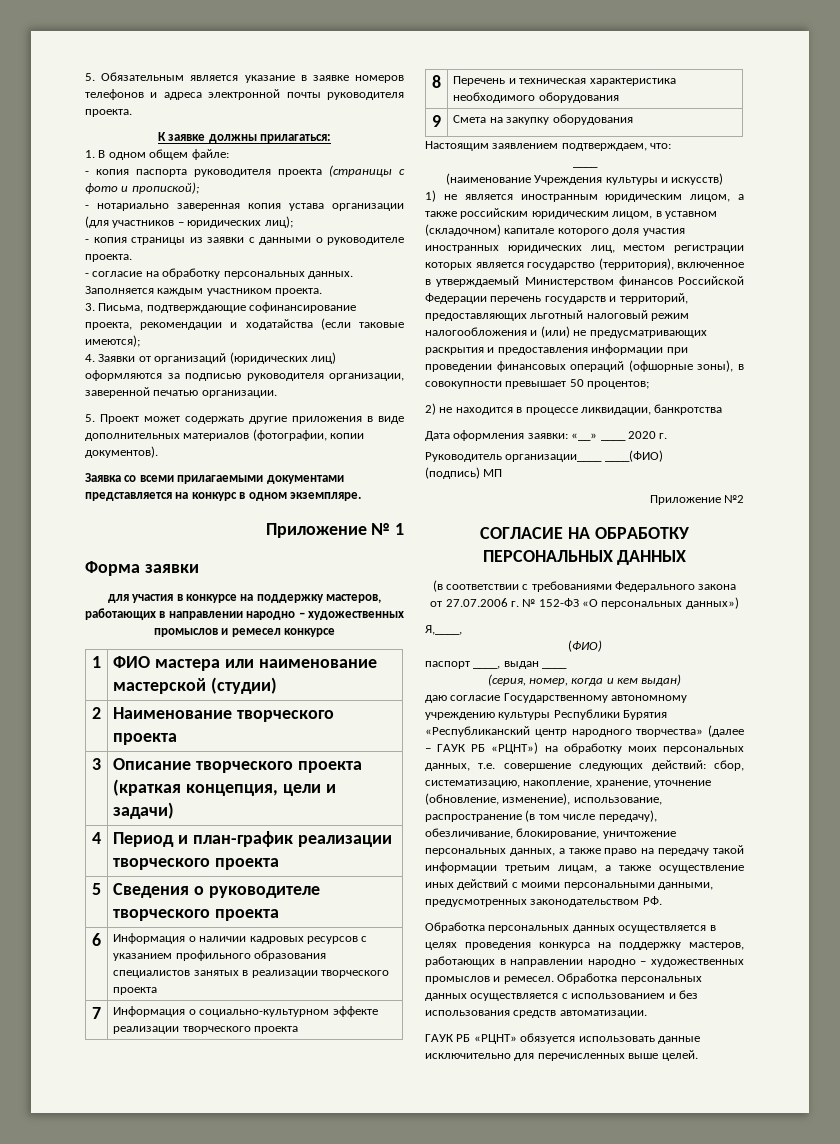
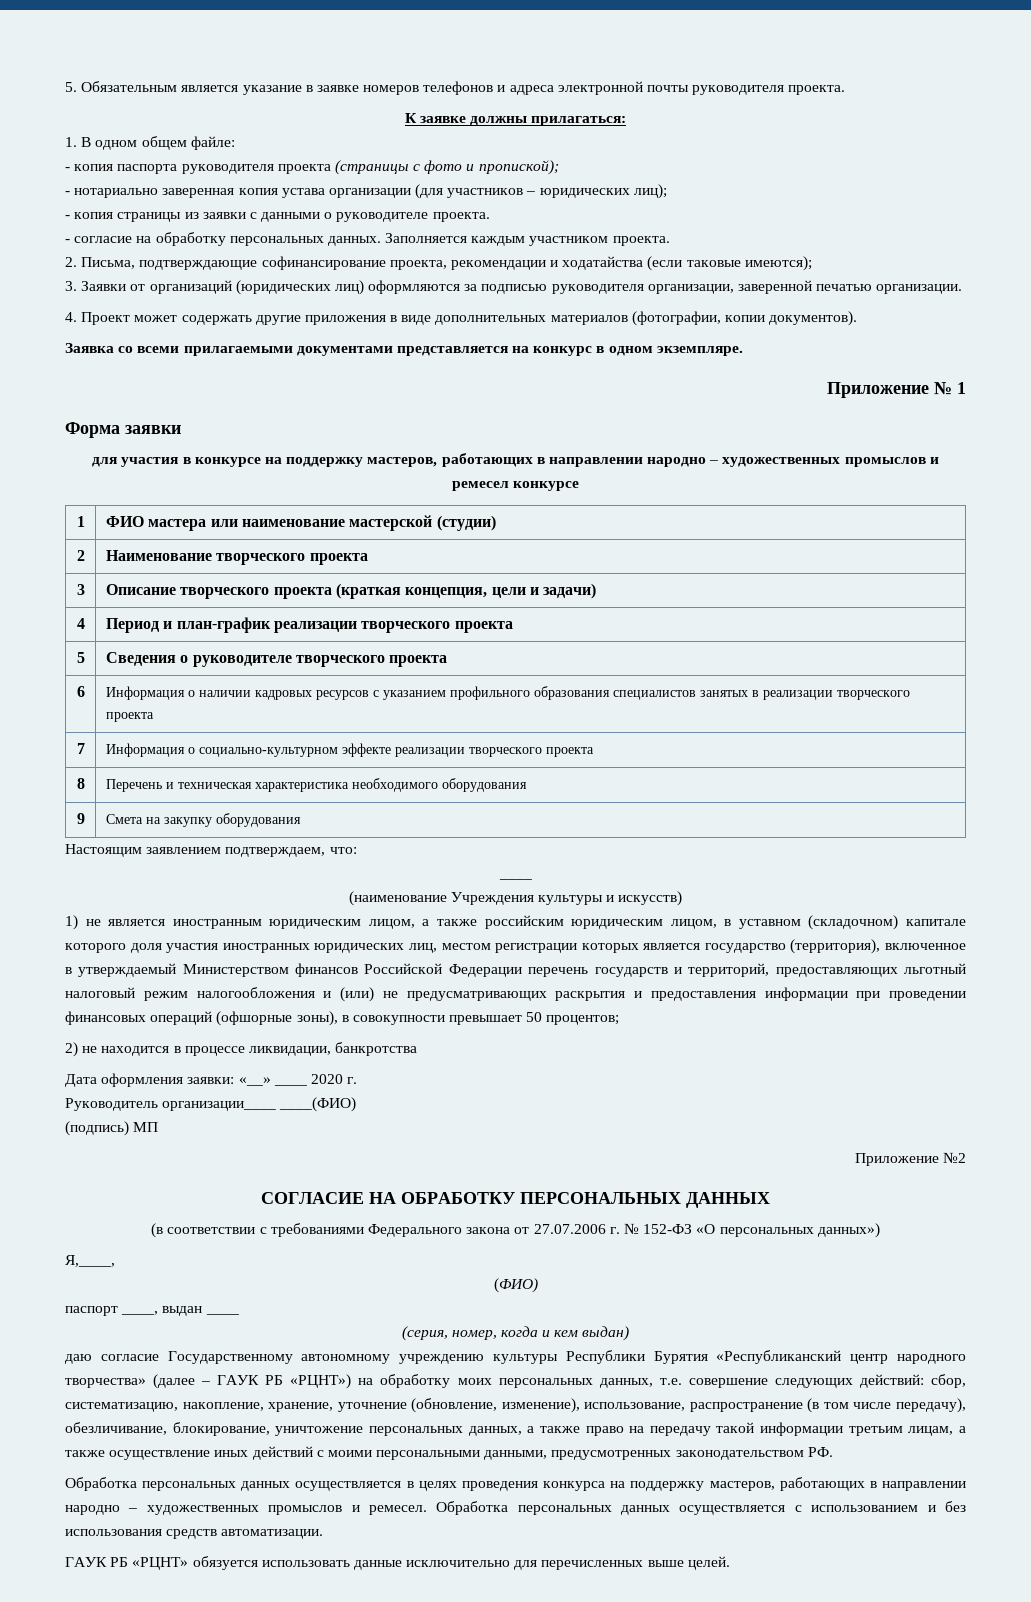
[85,303,95,311] 3. -> [65,257,77,267] 2.
[85,354,95,362] 4. -> [65,281,77,291] 3.
[85,414,95,422] 5. -> [65,312,77,322] 4.

